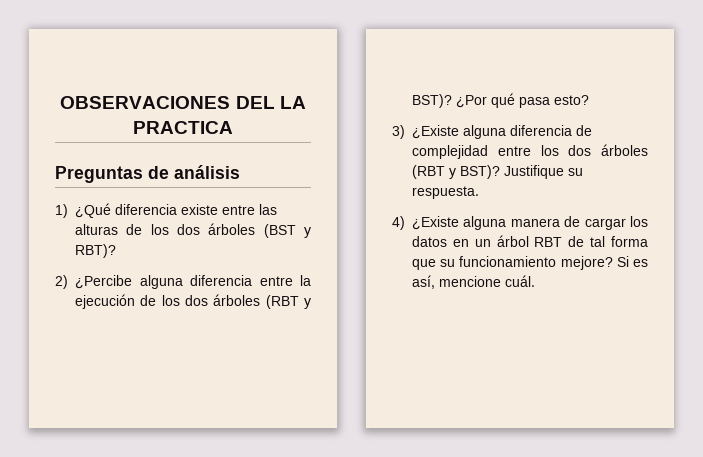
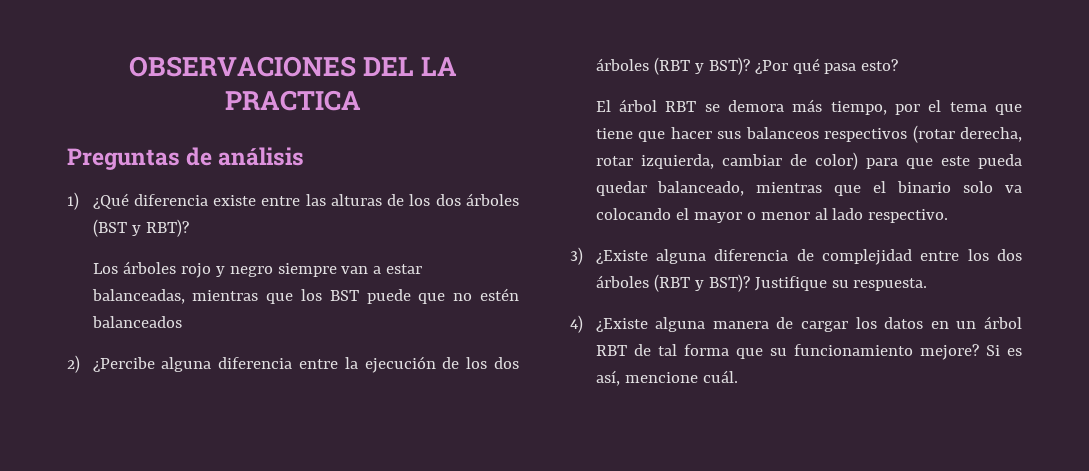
(116, 251) none -> [92,261,423,278] [91,288,519,304] [91,316,182,328] // Los árboles rojo y negro siempre van a estar balanceadas, mientras que los BST puede que no estén balanceados
(589, 100) none -> [595,99,1023,115] [595,125,1022,143] [595,152,1022,170] [595,181,1022,196] [595,208,949,223] // El árbol RBT se demora más tiempo, por el tema que tiene que hacer sus balanceos respectivos (rotar derecha, rotar izquierda, cambiar de color) para que este pueda quedar balanceado, mientras que el binario solo va colocando el mayor o menor al lado respectivo.

